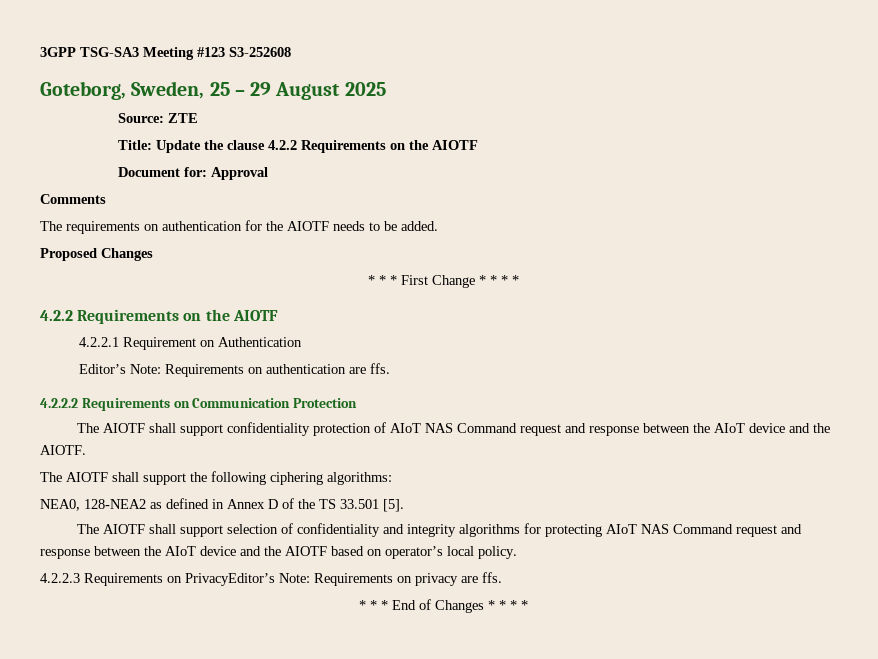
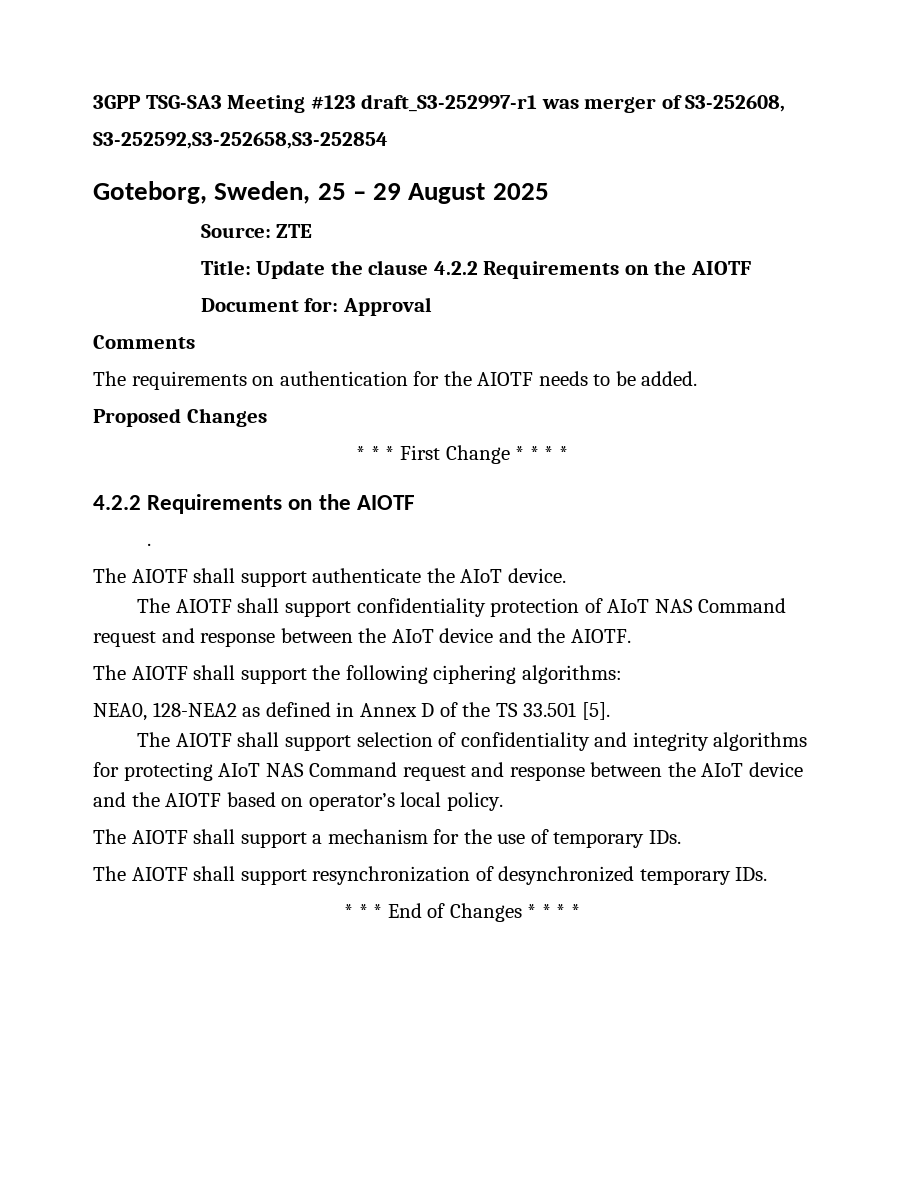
[229,47,291,57] S3-252608 -> [361,94,786,113] [93,132,388,149] draft_S3-252997-r1 was merger of S3-252608, // S3-252592,S3-252658,S3-252854
[79,337,303,350] [79,363,391,377] [40,398,358,411] 4.2.2.1 Requirement on Authentication // Editor’s Note: Requirements on authentication are ffs. // 4.2.2.2 Requirements on Communication Protection -> [146,543,151,546] [93,568,566,587] . // The AIOTF shall support authenticate the AIoT device.
[40,572,502,586] 4.2.2.3 Requirements on PrivacyEditor’s Note: Requirements on privacy are ffs. -> [93,829,681,848] [93,866,768,885] The AIOTF shall support a mechanism for the use of temporary IDs. // The AIOTF shall support resynchronization of desynchronized temporary IDs.

